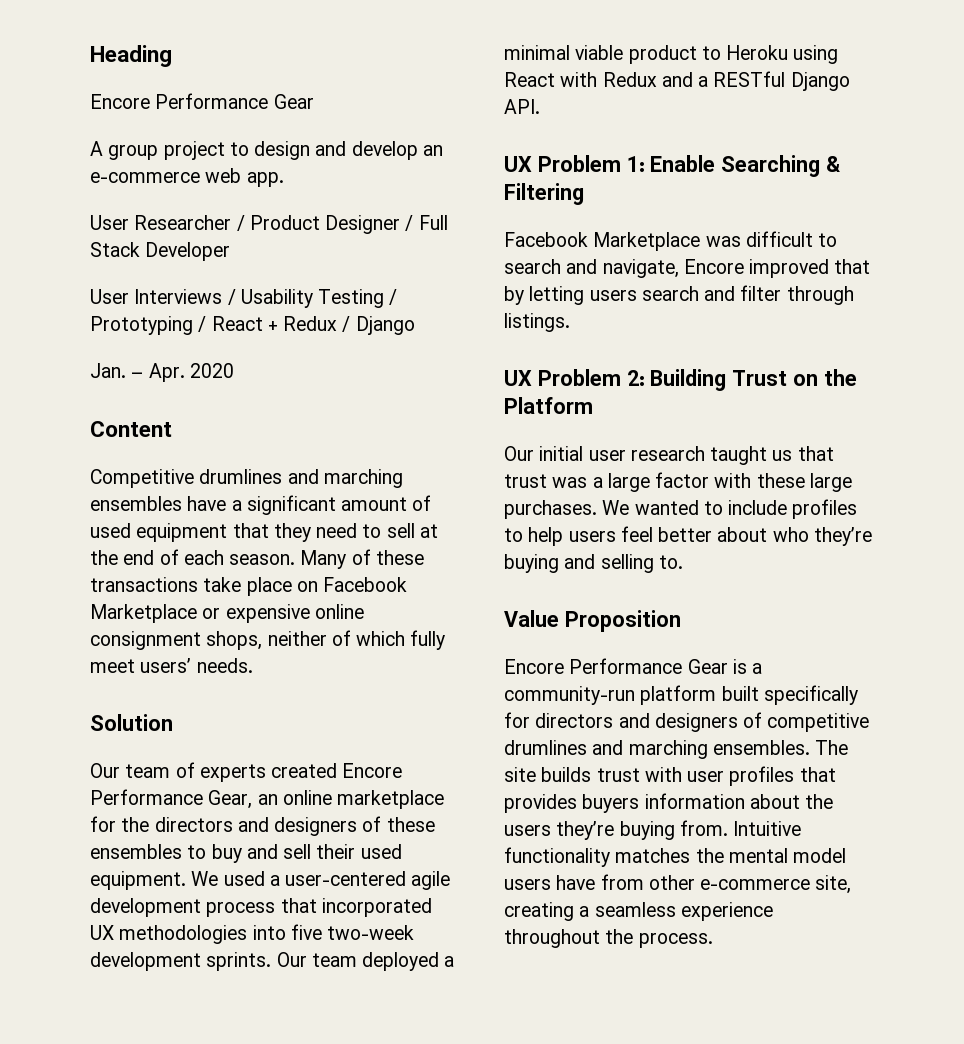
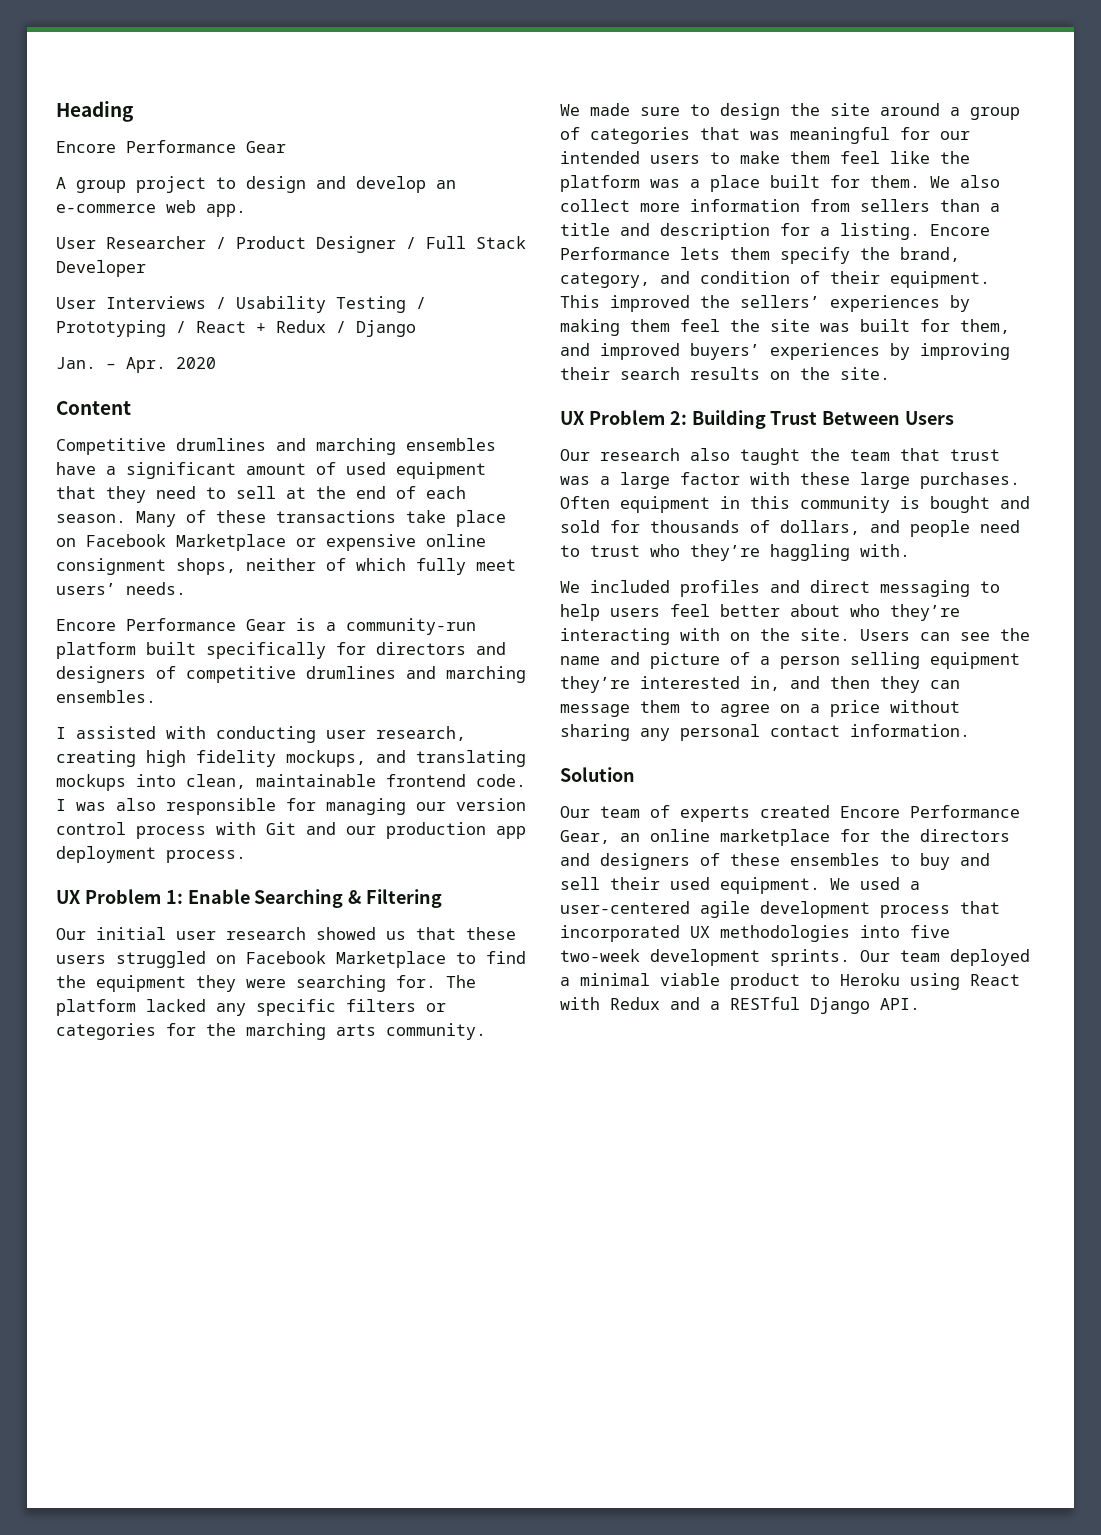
(253, 665) none -> [56,618,476,635] [56,642,506,659] [56,666,526,683] [56,690,156,703] [56,726,466,743] [56,750,526,767] [56,774,526,791] [56,798,526,815] [56,822,526,839] [56,846,246,863] [56,889,443,908] [56,927,516,940] [56,951,526,968] [56,975,476,992] [56,999,446,1016] [56,1023,486,1040] [560,103,1020,120] [560,127,970,144] [560,151,970,164] [560,175,1000,192] [560,199,1000,212] [560,223,990,240] [560,247,960,264] [560,271,990,288] [560,295,970,312] [560,319,1010,336] [560,343,1010,360] [560,367,890,380] [560,410,955,429] [560,448,1000,465] [560,472,1020,489] [560,496,1030,513] [560,520,1020,537] [560,544,910,561] [560,580,1000,597] [560,604,960,621] [560,628,1030,645] [560,652,1020,669] [560,676,960,693] [560,700,960,717] [560,724,970,741] // Encore Performance Gear is a community-run platform built specifically for directors and designers of competitive drumlines and marching ensembles. // I assisted with conducting user research, creating high fidelity mockups, and translating mockups into clean, maintainable frontend code. I was also responsible for managing our version control process with Git and our production app deployment process. // UX Problem 1: Enable Searching & Filtering // Our initial user research showed us that these users struggled on Facebook Marketplace to find the equipment they were searching for. The platform lacked any specific filters or categories for the marching arts community. // We made sure to design the site around a group of categories that was meaningful for our intended users to make them feel like the platform was a place built for them. We also collect more information from sellers than a title and description for a listing. Encore Performance lets them specify the brand, category, and condition of their equipment. This improved the sellers’ experiences by making them feel the site was built for them, and improved buyers’ experiences by improving their search results on the site. // UX Problem 2: Building Trust Between Users // Our research also taught the team that trust was a large factor with these large purchases. Often equipment in this community is bought and sold for thousands of dollars, and people need to trust who they’re haggling with. // We included profiles and direct messaging to help users feel better about who they’re interacting with on the site. Users can see the name and picture of a person selling equipment they’re interested in, and then they can message them to agree on a price without sharing any personal contact information.
[504,155,841,177] [504,183,584,205] [504,231,838,251] [504,259,871,278] [504,285,854,305] [504,313,570,332] [504,369,857,391] [504,397,593,414] [504,446,834,465] [504,472,852,492] [504,499,858,519] [504,526,872,546] [504,554,683,573] [504,610,681,632] [504,658,763,674] [504,685,858,705] [504,712,870,732] [504,740,849,759] [504,766,836,786] [504,793,834,813] [504,820,802,840] [504,847,847,867] [504,874,852,894] [504,902,773,921] [504,929,713,948] // UX Problem 1: Enable Searching & Filtering // Facebook Marketplace was difficult to search and navigate, Encore improved that by letting users search and filter through listings. // UX Problem 2: Building Trust on the Platform // Our initial user research taught us that trust was a large factor with these large purchases. We wanted to include profiles to help users feel better about who they’re buying and selling to. // Value Proposition // Encore Performance Gear is a community-run platform built specifically for directors and designers of competitive drumlines and marching ensembles. The site builds trust with user profiles that provides buyers information about the users they’re buying from. Intuitive functionality matches the mental model users have from other e-commerce site, creating a seamless experience throughout the process. -> (920, 1004) none

